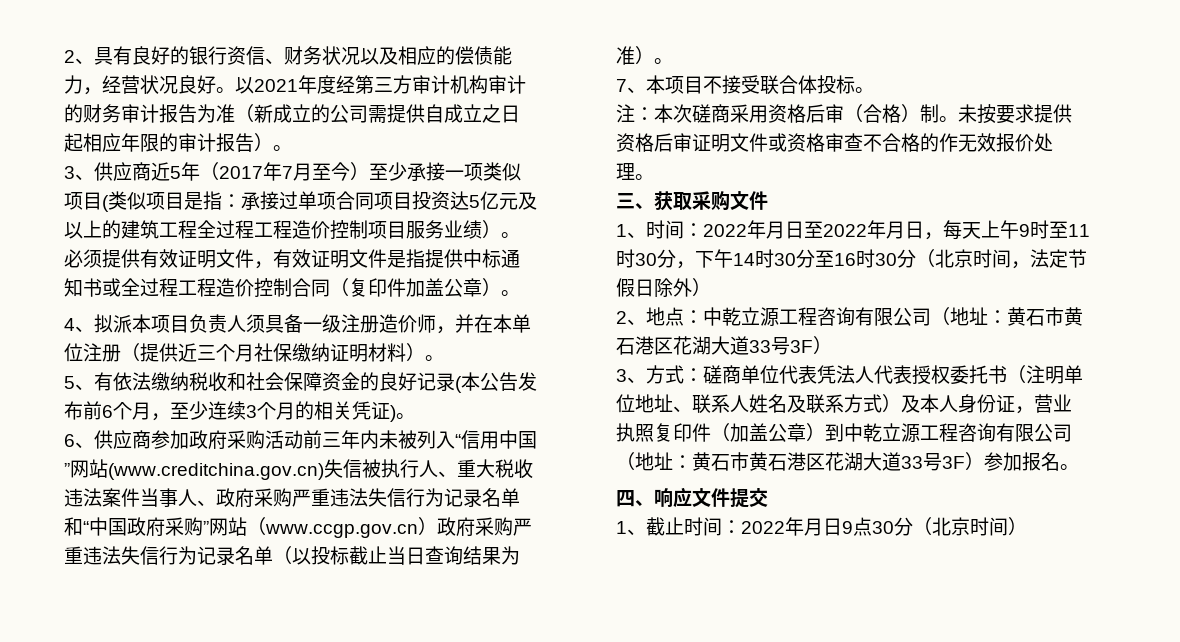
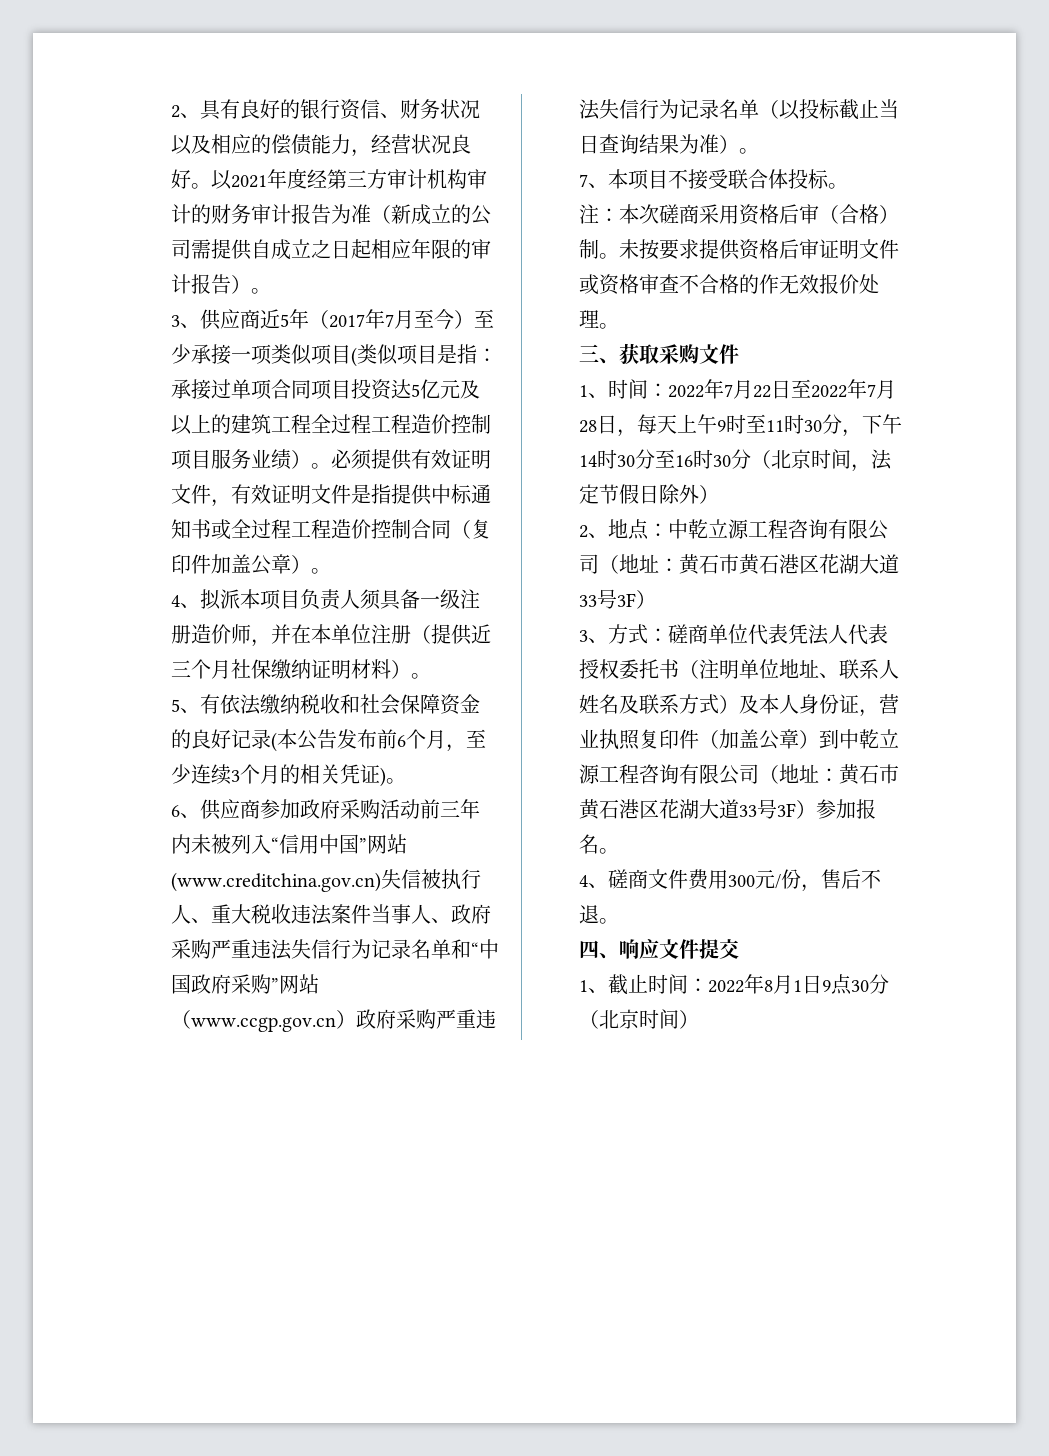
[765,220,905,239] 月日至2022年月 -> [724,379,897,399] [579,420,598,433] 7月22日至2022年7月28
(1079, 467) none -> [579,869,882,892] [579,905,620,924] // 4、磋商文件费用300元/份，售后不退。
[803,518,823,536] 月 -> [764,975,803,994] 8月1

